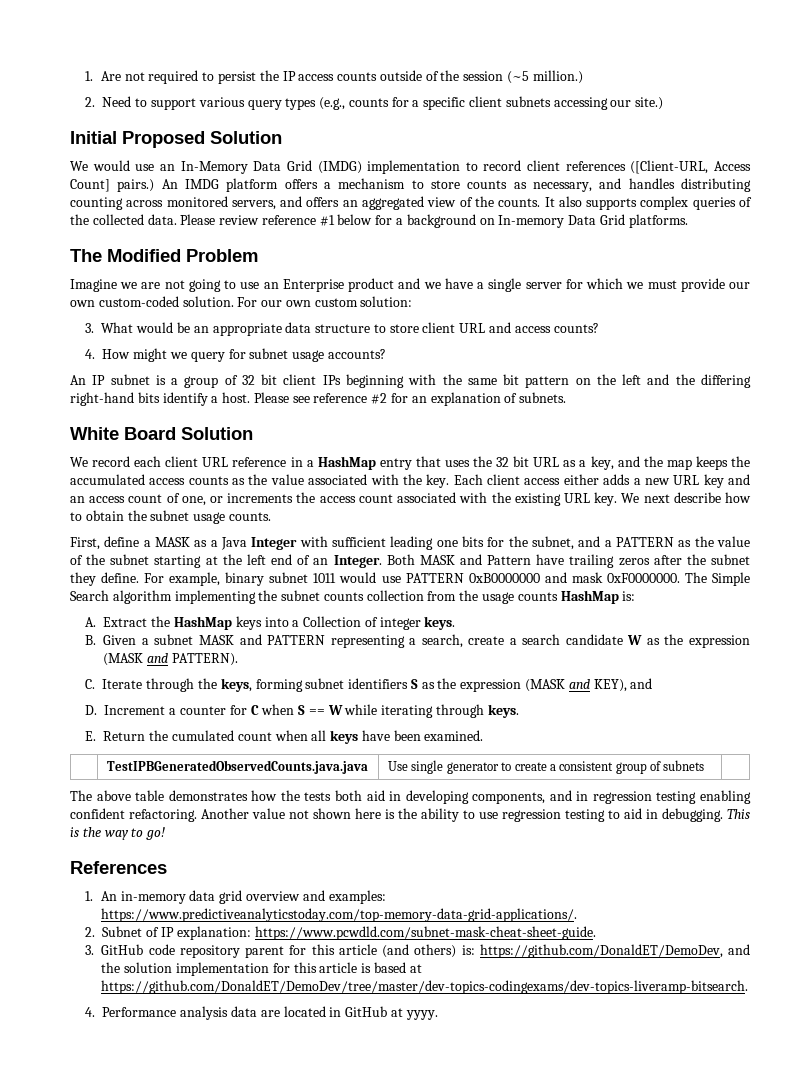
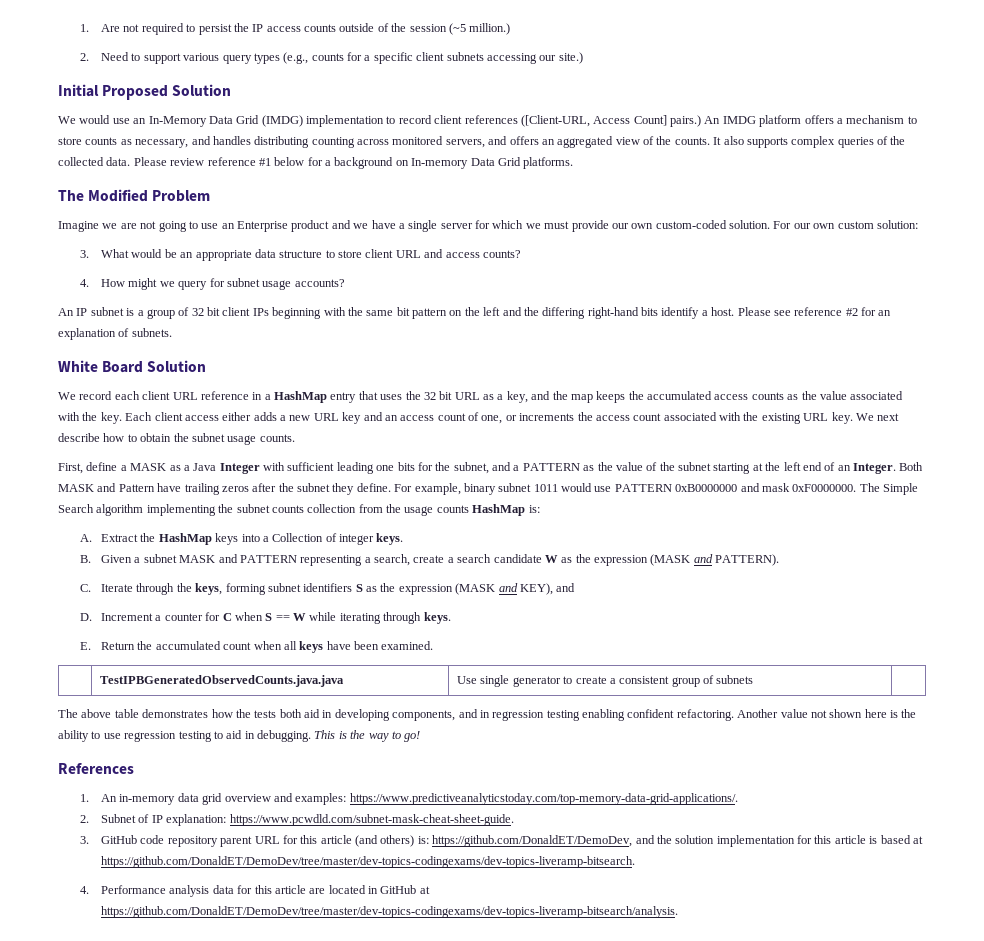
[171,730,234,741] cumulated -> [155,641,221,650] accumulated
(285, 952) none -> [254,836,280,844] URL
(257, 1011) none -> [237,885,306,894] for this article
[405,1010,438,1020] yyyy. -> [101,906,679,918] https://github.com/DonaldET/DemoDev/tree/master/dev-topics-codingexams/dev-topics-liveramp-bitsearch/analysis.

